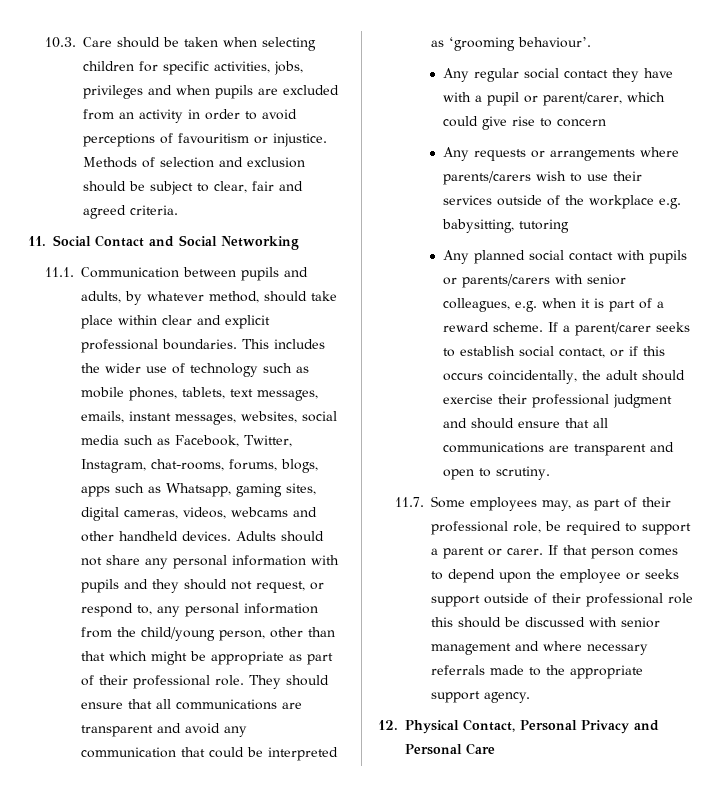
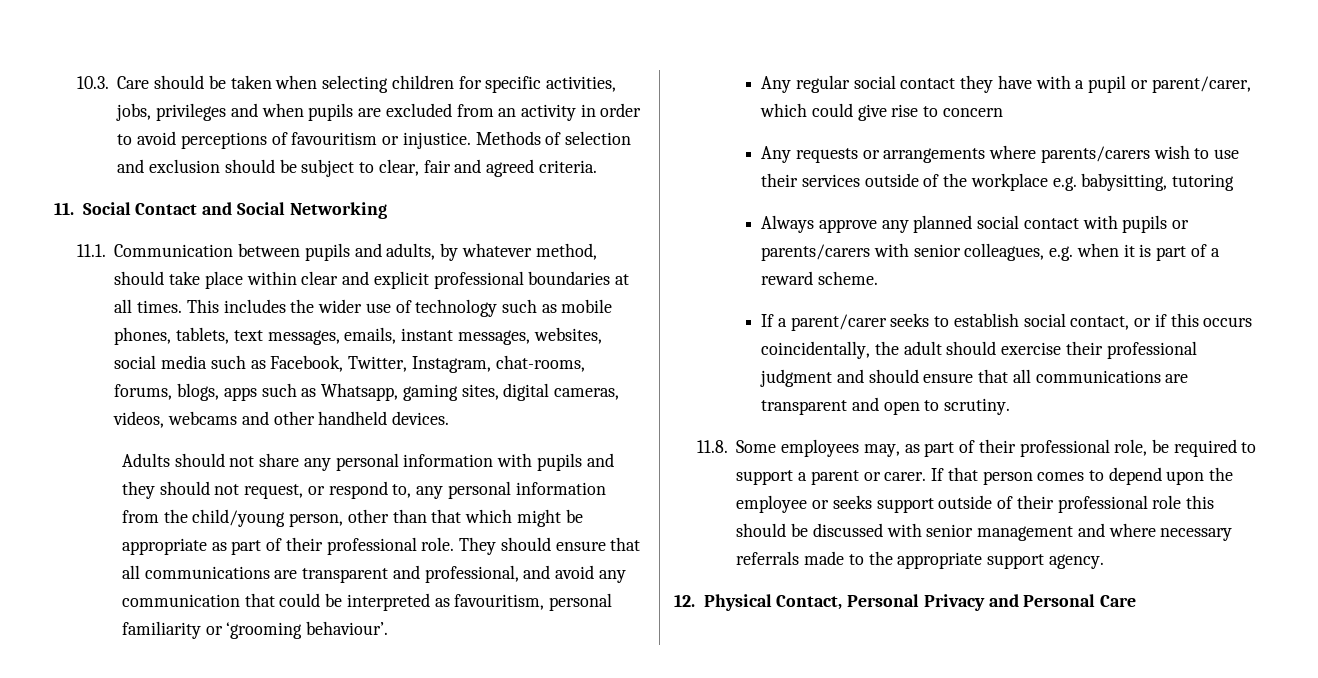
[161,339,237,350] boundaries. -> [528,271,629,285] [114,299,183,313] boundaries at all times.
(231, 536) none -> (450, 418) //
(181, 728) none -> [424,565,551,583] professional, and
(444, 43) none -> [454,593,613,611] [122,621,223,639] favouritism, personal familiarity or
[442,250,469,264] Any -> [761,215,909,233] Always approve any
(543, 327) none -> (878, 278) //
[394,497,424,507] 11.7. -> [696,440,728,453] 11.8.

